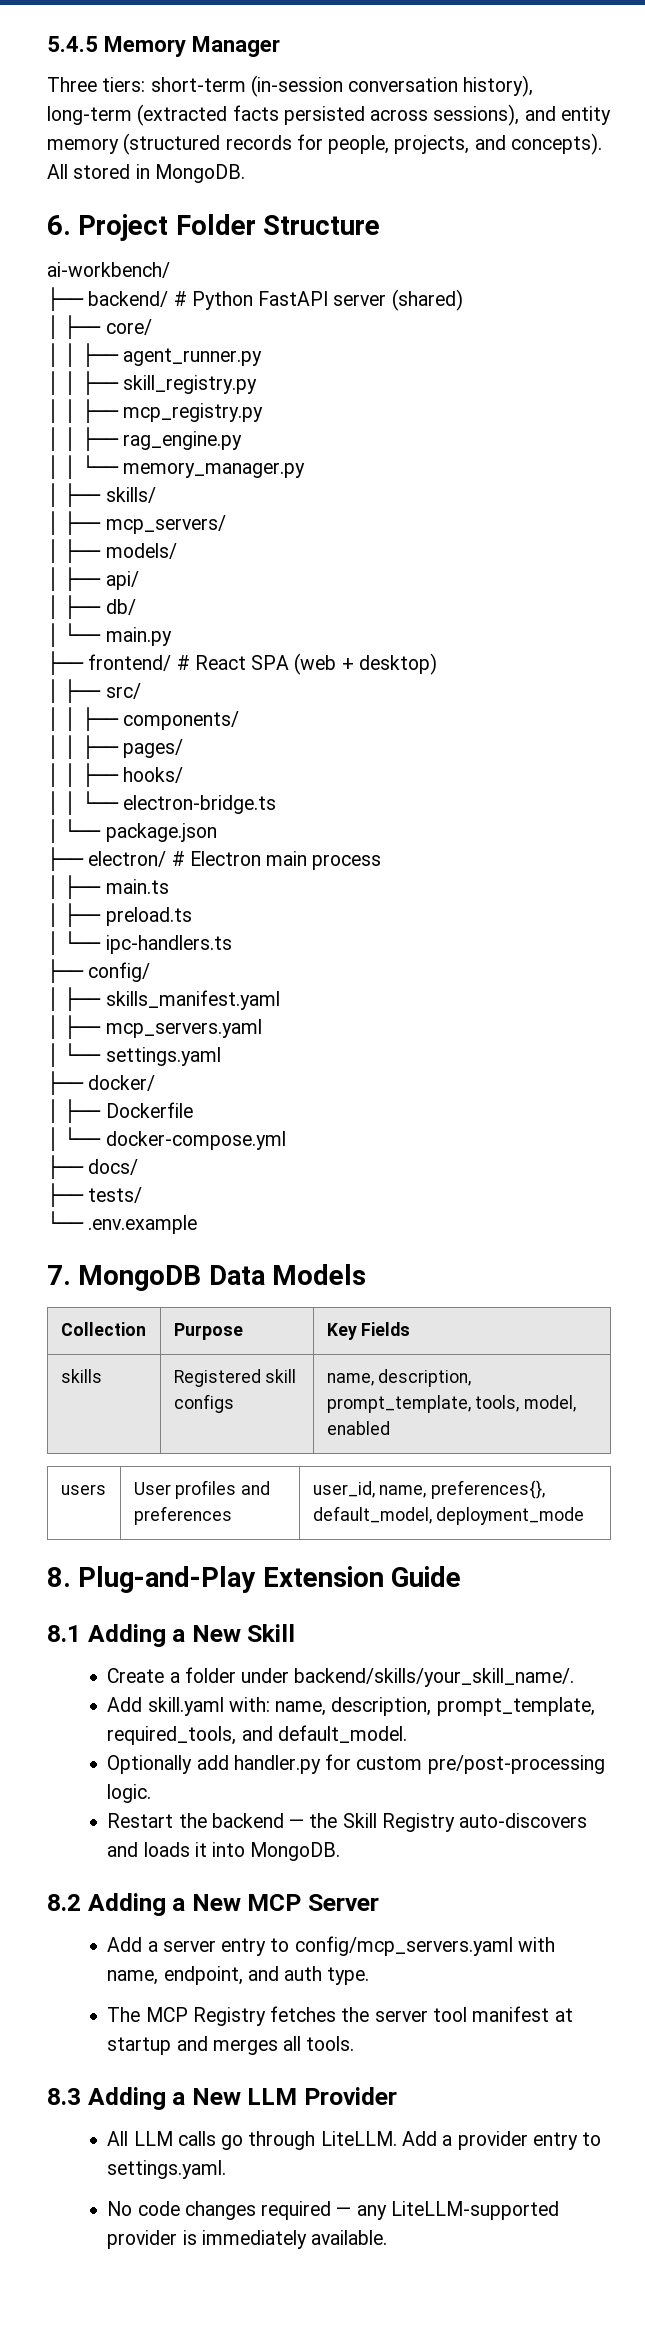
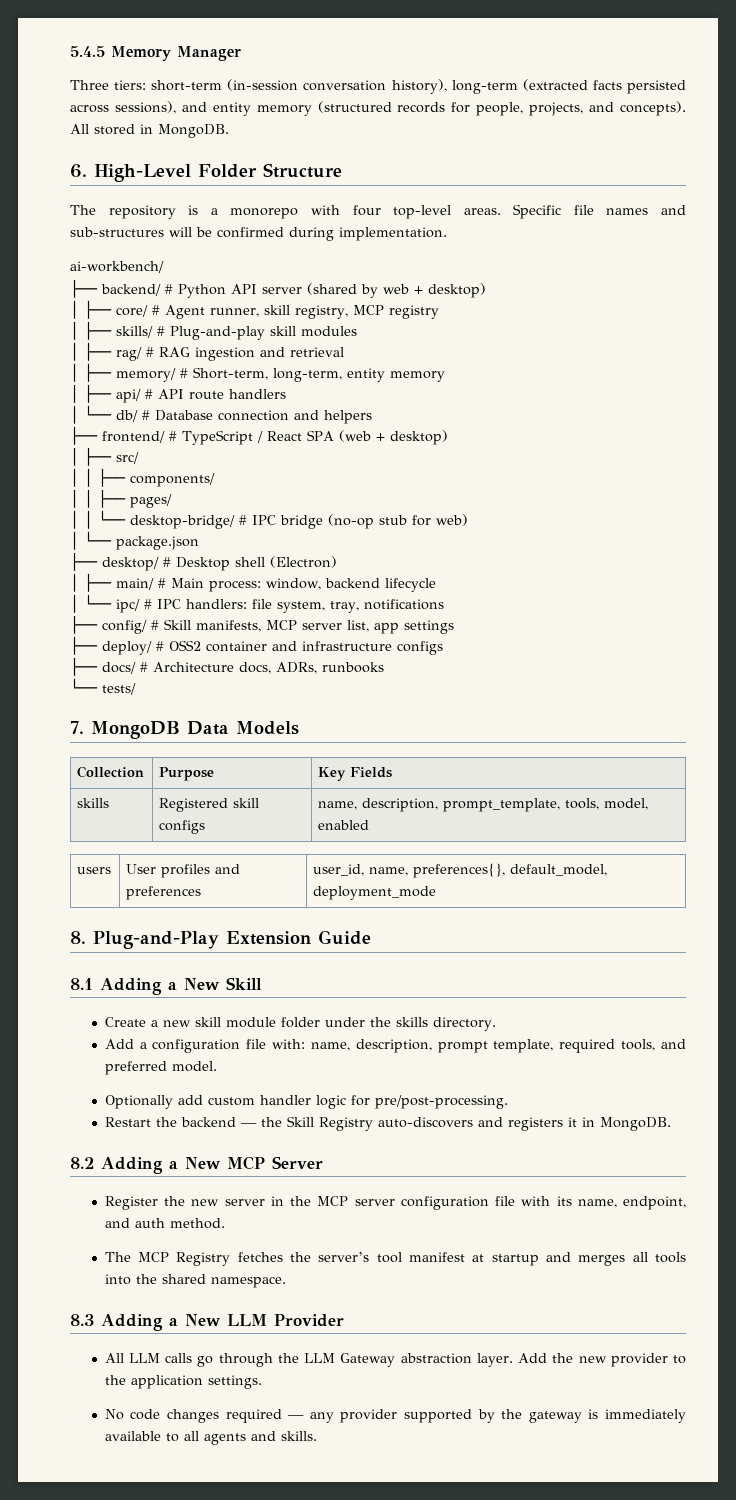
[78,214,169,241] Project -> [94,164,191,182] High-Level
(381, 225) none -> [70,204,686,219] [70,227,447,241] // The repository is a monorepo with four top-level areas. Specific file names and sub-structures will be confirmed during implementation.
[258,289,463,311] [47,315,152,339] [47,343,262,367] [47,371,257,395] [47,399,263,423] [47,427,242,451] [47,455,305,479] [47,483,156,507] [47,511,226,535] [47,539,177,563] [47,567,139,591] [47,595,136,619] [47,623,172,647] FastAPI server (shared) // │ ├── core/ // │ │ ├── agent_runner.py // │ │ ├── skill_registry.py // │ │ ├── mcp_registry.py // │ │ ├── rag_engine.py // │ │ └── memory_manager.py // │ ├── skills/ // │ ├── mcp_servers/ // │ ├── models/ // │ ├── api/ // │ ├── db/ // │ └── main.py -> [231,283,486,298] [70,300,439,319] [70,321,357,340] [70,342,344,361] [70,363,445,382] [70,384,286,403] [70,405,372,424] API server (shared by web + desktop) // │ ├── core/ # Agent runner, skill registry, MCP registry // │ ├── skills/ # Plug-and-play skill modules // │ ├── rag/ # RAG ingestion and retrieval // │ ├── memory/ # Short-term, long-term, entity memory // │ ├── api/ # API route handlers // │ └── db/ # Database connection and helpers
(190, 662) none -> [182,430,263,445] TypeScript /
[47,763,183,787] [47,791,276,815] [47,819,217,843] [47,847,382,871] [47,875,169,899] [47,903,192,927] [47,931,232,955] [47,959,151,983] [47,987,280,1011] [47,1015,262,1039] [47,1043,221,1067] [47,1071,156,1095] [47,1099,193,1123] [47,1127,286,1151] [47,1155,139,1179] [47,1183,143,1207] [47,1211,198,1234] // │ │ ├── hooks/ // │ │ └── electron-bridge.ts // │ └── package.json // ├── electron/ # Electron main process // │ ├── main.ts // │ ├── preload.ts // │ └── ipc-handlers.ts // ├── config/ // │ ├── skills_manifest.yaml // │ ├── mcp_servers.yaml // │ └── settings.yaml // ├── docker/ // │ ├── Dockerfile // │ └── docker-compose.yml // ├── docs/ // ├── tests/ // └── .env.example -> [70,510,468,529] [70,531,199,550] [70,552,337,571] [70,573,436,592] [70,594,444,613] [70,615,454,634] [70,636,443,655] [70,657,384,676] [70,678,136,695] // │ │ └── desktop-bridge/ # IPC bridge (no-op stub for web) // │ └── package.json // ├── desktop/ # Desktop shell (Electron) // │ ├── main/ # Main process: window, backend lifecycle // │ └── ipc/ # IPC handlers: file system, tray, notifications // ├── config/ # Skill manifests, MCP server list, app settings // ├── deploy/ # OSS2 container and infrastructure configs // ├── docs/ # Architecture docs, ADRs, runbooks // └── tests/
[184,1667,575,1687] [107,1697,595,1716] [107,1725,407,1745] [107,1754,605,1774] [107,1784,152,1803] folder under backend/skills/your_skill_name/. // Add skill.yaml with: name, description, prompt_template, required_tools, and default_model. // Optionally add handler.py for custom pre/post-processing logic. -> [162,1017,496,1031] [104,1039,686,1053] [104,1061,217,1075] [104,1095,508,1109] new skill module folder under the skills directory. // Add a configuration file with: name, description, prompt template, required tools, and preferred model. // Optionally add custom handler logic for pre/post-processing.
[143,1842,246,1857] loads it into -> [507,1117,595,1131] registers it in
[107,1936,556,1956] Add a server entry to config/mcp_servers.yaml with -> [104,1196,572,1210] Register the new server in the MCP server configuration file with its
[327,1967,370,1985] type. -> [169,1218,225,1229] method.
[374,2010,428,2022] server -> [318,1252,370,1262] server’s
[306,2036,355,2051] tools. -> [654,1252,686,1263] [104,1274,286,1288] tools into the shared namespace.
[320,2131,602,2150] [107,2160,227,2179] LiteLLM. Add a provider entry to settings.yaml. -> [277,1353,686,1367] [104,1375,262,1389] the LLM Gateway abstraction layer. Add the new provider to the application settings.
[391,2201,560,2220] [107,2230,388,2249] LiteLLM-supported provider is immediately available. -> [340,1409,687,1423] [104,1431,317,1445] provider supported by the gateway is immediately available to all agents and skills.

